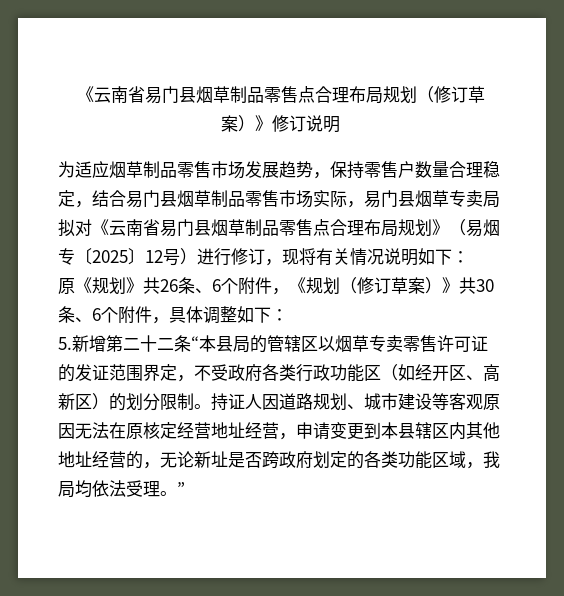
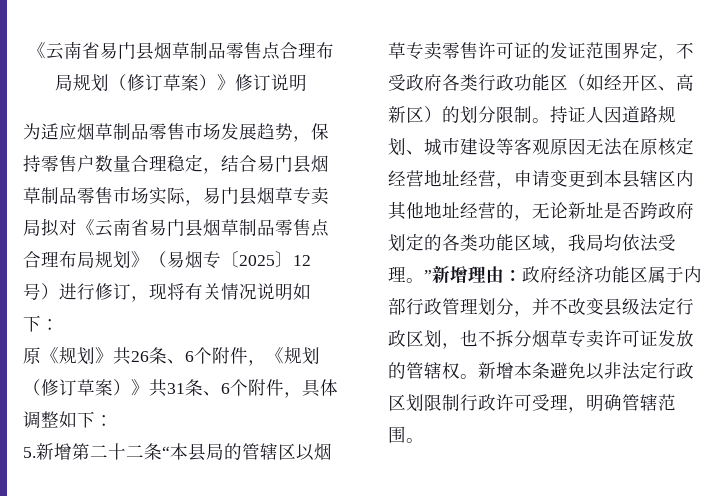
[476,279,494,292] 30 -> [167,383,185,394] 31
(185, 488) none -> [432,266,702,284] [388,297,694,317] [388,330,694,349] [388,361,694,380] [388,394,676,413] [388,426,424,443] 新增理由：政府经济功能区属于内部行政管理划分，并不改变县级法定行政区划，也不拆分烟草专卖许可证发放的管辖权。新增本条避免以非法定行政区划限制行政许可受理，明确管辖范围。

